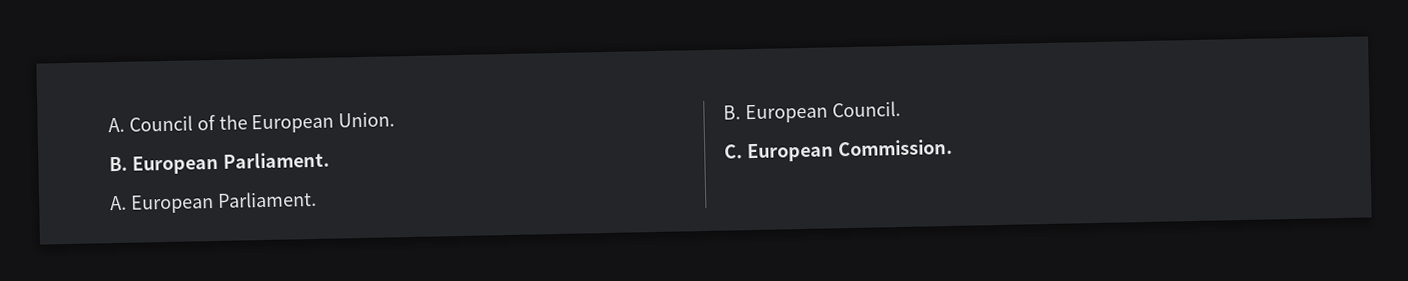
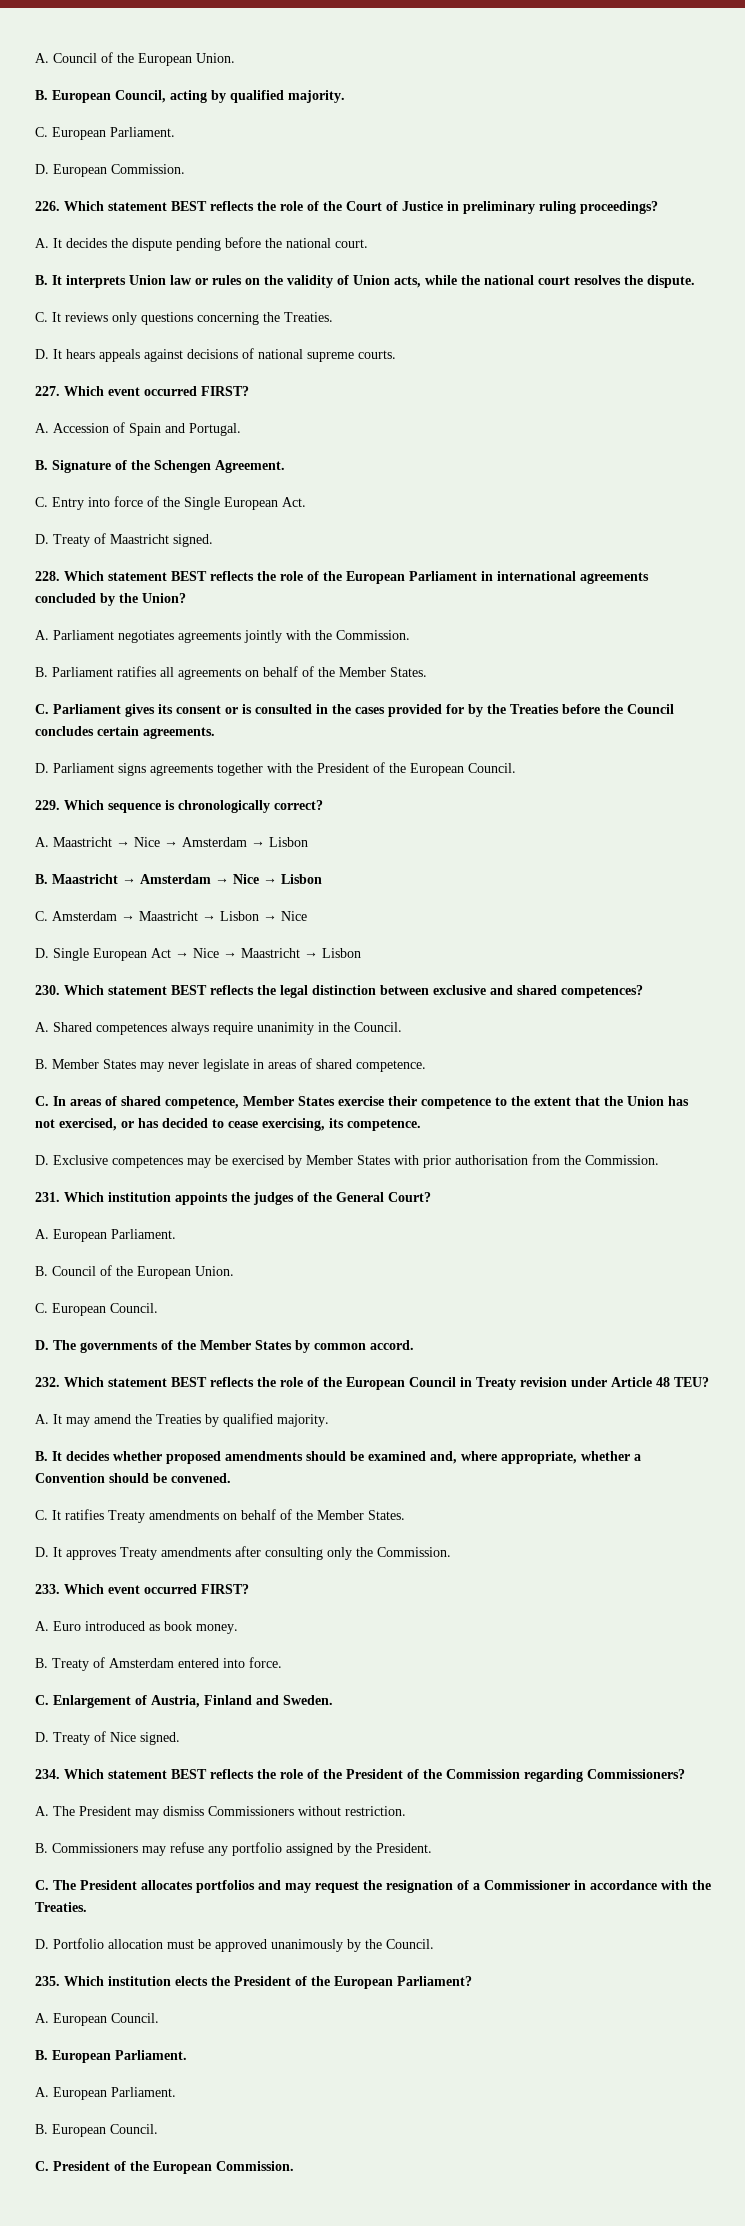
(396, 119) none -> [35,90,345,103] [35,127,175,140] [35,164,185,177] [35,201,658,214] [35,237,368,251] [35,275,695,288] [35,312,333,325] [35,348,396,362] [35,386,249,396] [35,422,241,436] [35,460,285,473] [35,496,306,510] [35,533,213,547] [35,571,649,584] [35,593,186,606] [35,630,410,643] [35,666,427,680] [35,704,674,717] [35,726,215,739] [35,762,516,776] [35,800,323,813] [35,837,308,847] [35,874,322,884] [35,911,307,921] [35,948,361,961] [35,985,643,998] [35,1022,402,1035] [35,1058,426,1072] [35,1096,689,1109] [35,1118,421,1131] [35,1154,659,1168] [35,1192,431,1205] [35,1229,176,1242] [35,1265,234,1279] [35,1303,158,1316] [35,1340,414,1353] [35,1377,709,1390] [35,1413,329,1427] [35,1451,641,1464] [35,1473,231,1483] [35,1509,405,1523] [35,1546,451,1560] [35,1584,249,1594] [35,1621,238,1634] [35,1657,282,1671] [35,1695,333,1708] [35,1731,180,1745] [35,1769,685,1782] [35,1806,406,1819] [35,1842,432,1856] [35,1880,711,1893] [35,1902,87,1912] [35,1938,434,1952] [35,1976,472,1989] [35,2013,159,2026] // B. European Council, acting by qualified majority. // C. European Parliament. // D. European Commission. // 226. Which statement BEST reflects the role of the Court of Justice in preliminary ruling proceedings? // A. It decides the dispute pending before the national court. // B. It interprets Union law or rules on the validity of Union acts, while the national court resolves the dispute. // C. It reviews only questions concerning the Treaties. // D. It hears appeals against decisions of national supreme courts. // 227. Which event occurred FIRST? // A. Accession of Spain and Portugal. // B. Signature of the Schengen Agreement. // C. Entry into force of the Single European Act. // D. Treaty of Maastricht signed. // 228. Which statement BEST reflects the role of the European Parliament in international agreements concluded by the Union? // A. Parliament negotiates agreements jointly with the Commission. // B. Parliament ratifies all agreements on behalf of the Member States. // C. Parliament gives its consent or is consulted in the cases provided for by the Treaties before the Council concludes certain agreements. // D. Parliament signs agreements together with the President of the European Council. // 229. Which sequence is chronologically correct? // A. Maastricht → Nice → Amsterdam → Lisbon // B. Maastricht → Amsterdam → Nice → Lisbon // C. Amsterdam → Maastricht → Lisbon → Nice // D. Single European Act → Nice → Maastricht → Lisbon // 230. Which statement BEST reflects the legal distinction between exclusive and shared competences? // A. Shared competences always require unanimity in the Council. // B. Member States may never legislate in areas of shared competence. // C. In areas of shared competence, Member States exercise their competence to the extent that the Union has not exercised, or has decided to cease exercising, its competence. // D. Exclusive competences may be exercised by Member States with prior authorisation from the Commission. // 231. Which institution appoints the judges of the General Court? // A. European Parliament. // B. Council of the European Union. // C. European Council. // D. The governments of the Member States by common accord. // 232. Which statement BEST reflects the role of the European Council in Treaty revision under Article 48 TEU? // A. It may amend the Treaties by qualified majority. // B. It decides whether proposed amendments should be examined and, where appropriate, whether a Convention should be convened. // C. It ratifies Treaty amendments on behalf of the Member States. // D. It approves Treaty amendments after consulting only the Commission. // 233. Which event occurred FIRST? // A. Euro introduced as book money. // B. Treaty of Amsterdam entered into force. // C. Enlargement of Austria, Finland and Sweden. // D. Treaty of Nice signed. // 234. Which statement BEST reflects the role of the President of the Commission regarding Commissioners? // A. The President may dismiss Commissioners without restriction. // B. Commissioners may refuse any portfolio assigned by the President. // C. The President allocates portfolios and may request the resignation of a Commissioner in accordance with the Treaties. // D. Portfolio allocation must be approved unanimously by the Council. // 235. Which institution elects the President of the European Parliament? // A. European Council.
(743, 151) none -> [53,2161,149,2171] President of the

